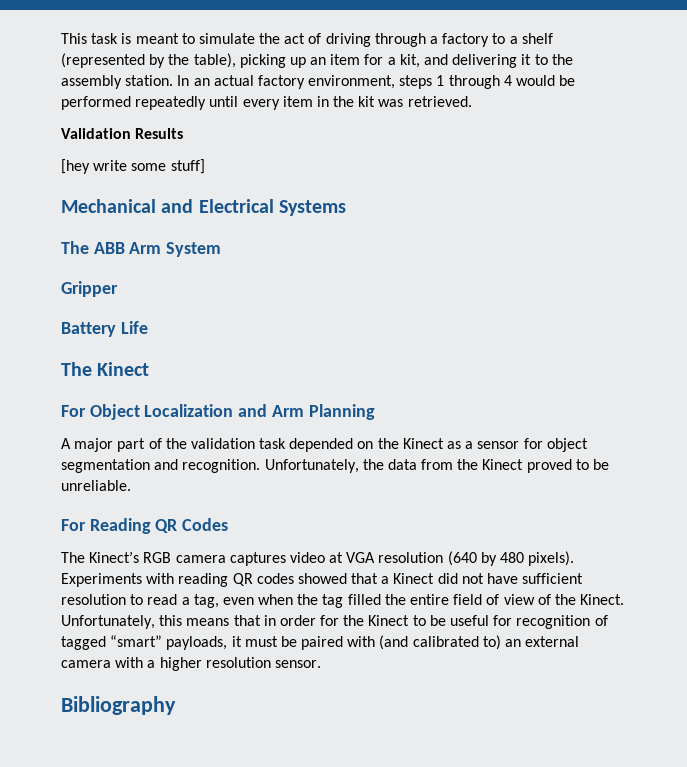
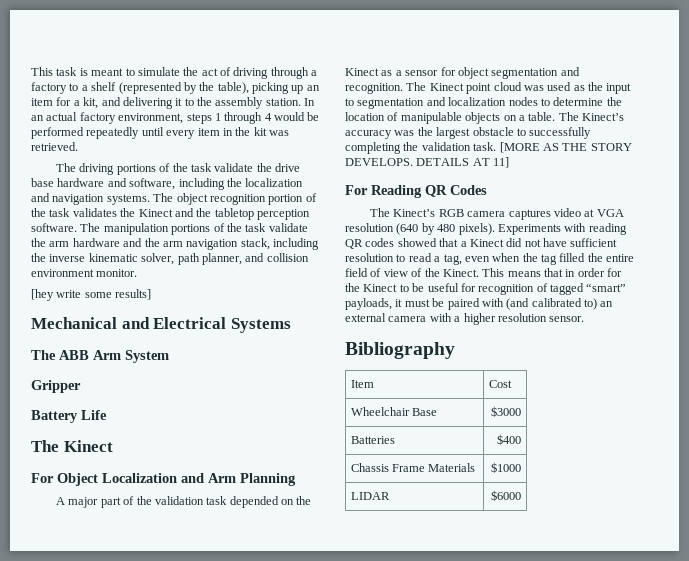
[61,128,184,139] Validation Results -> [56,163,301,175] [31,178,304,190] [31,193,317,205] [31,208,310,220] [31,223,308,235] [31,238,319,250] [31,253,309,265] [31,269,138,277] The driving portions of the task validate the drive base hardware and software, including the localization and navigation systems. The object recognition portion of the task validates the Kinect and the tabletop perception software. The manipulation portions of the task validate the arm hardware and the arm navigation stack, including the inverse kinematic solver, path planner, and collision environment monitor.
[170,159,205,174] stuff] -> [115,289,152,300] results]
[264,459,610,473] [61,480,131,491] Unfortunately, the data from the Kinect proved to be unreliable. -> [406,82,632,94] [345,97,622,109] [345,112,624,124] [345,127,592,139] [345,142,632,154] [345,157,510,168] The Kinect point cloud was used as the input to segmentation and localization nodes to determine the location of manipulable objects on a table. The Kinect’s accuracy was the largest obstacle to successfully completing the validation task. [MORE AS THE STORY DEVELOPS. DETAILS AT 11]
[61,615,183,629] Unfortunately, this -> [482,268,505,277] This
(176, 705) none -> [350,380,374,388] [488,380,512,388] [350,407,437,416] [491,406,522,417] [350,436,395,444] [497,434,522,445] [350,463,476,472] [491,462,522,473] [350,492,390,500] [491,490,522,501] // Item | Cost // Wheelchair Base | $3000 // Batteries | $400 // Chassis Frame Materials | $1000 // LIDAR | $6000

